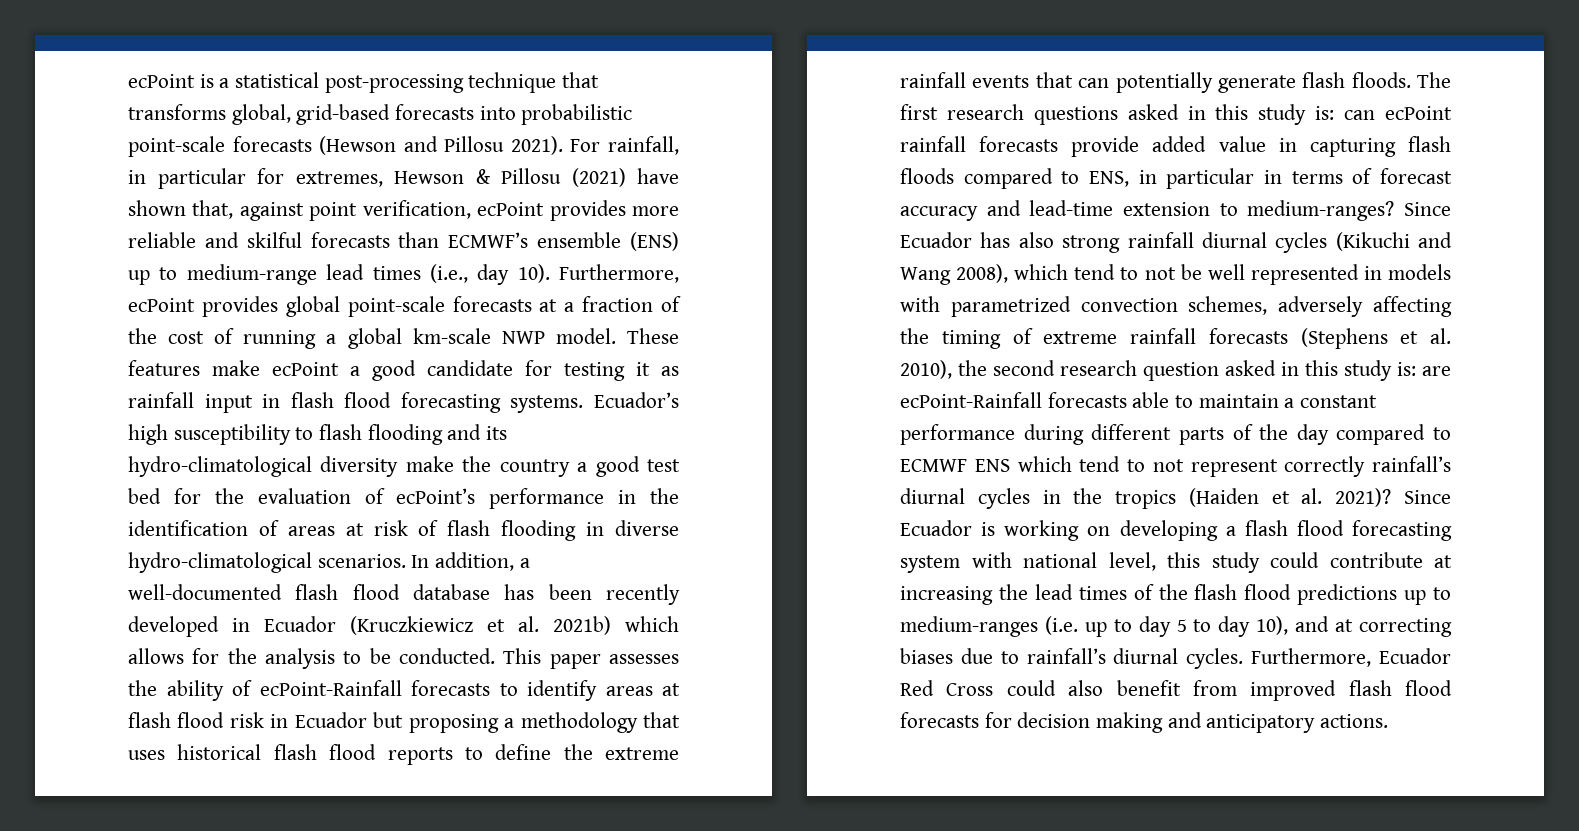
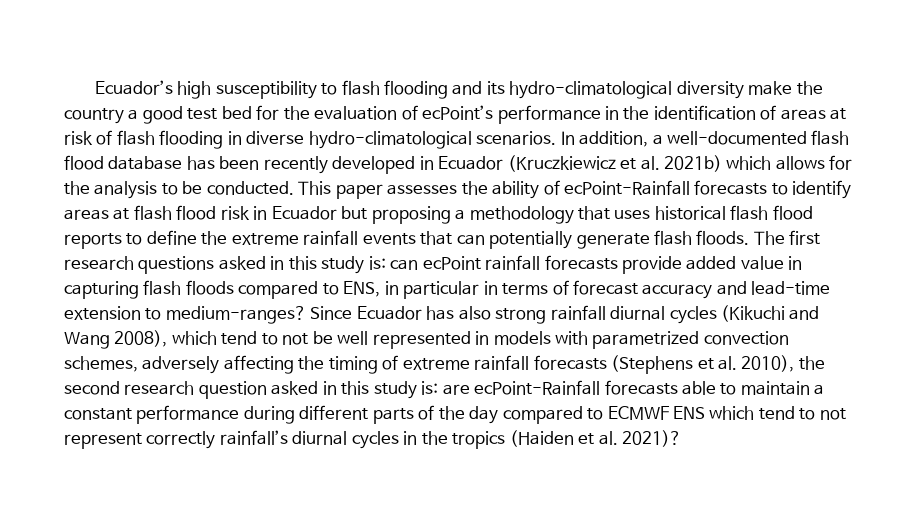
[128,72,600,93] [128,104,633,125] [128,136,679,157] [128,168,679,189] [128,200,679,221] [128,232,679,251] [128,264,679,285] [128,296,681,317] [128,328,679,349] [128,360,679,381] [128,392,584,413] ecPoint is a statistical post-processing technique that transforms global, grid-based forecasts into probabilistic point-scale forecasts (Hewson and Pillosu 2021). For rainfall, in particular for extremes, Hewson & Pillosu (2021) have shown that, against point verification, ecPoint provides more reliable and skilful forecasts than ECMWF’s ensemble (ENS) up to medium-range lead times (i.e., day 10). Furthermore, ecPoint provides global point-scale forecasts at a fraction of the cost of running a global km-scale NWP model. These features make ecPoint a good candidate for testing it as rainfall input in flash flood forecasting systems. -> (94, 87) none
[1404,490,1451,504] [900,520,1452,541] [900,552,1452,573] [900,584,1451,605] [900,616,1453,637] [900,648,1451,669] [900,680,1452,701] [900,712,1389,733] Since Ecuador is working on developing a flash flood forecasting system with national level, this study could contribute at increasing the lead times of the flash flood predictions up to medium-ranges (i.e. up to day 5 to day 10), and at correcting biases due to rainfall’s diurnal cycles. Furthermore, Ecuador Red Cross could also benefit from improved flash flood forecasts for decision making and anticipatory actions. -> (682, 438) none

